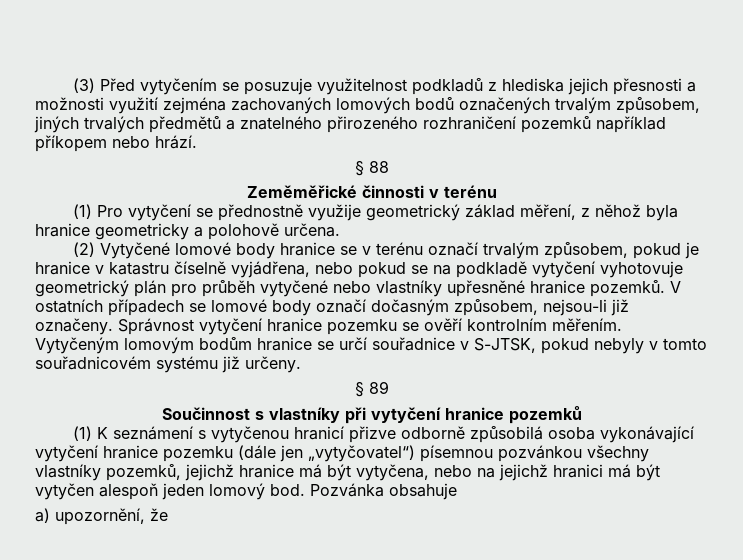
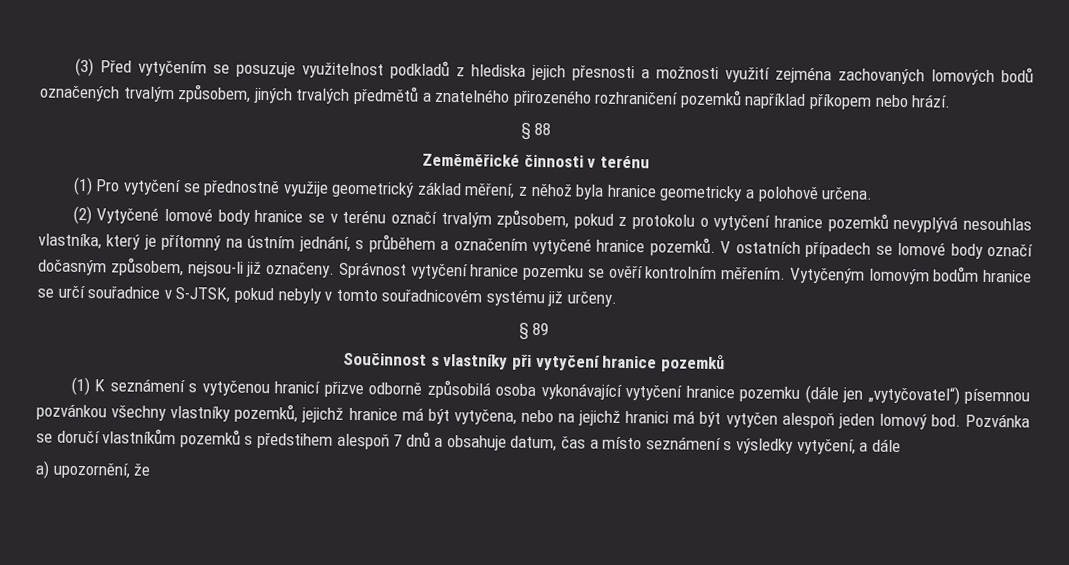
[684,242,699,259] [35,261,683,278] [35,280,525,297] je hranice v katastru číselně vyjádřena, nebo pokud se na podkladě vytyčení vyhotovuje geometrický plán pro průběh vytyčené nebo vlastníky upřesněné -> [618,213,1033,233] [38,233,592,255] z protokolu o vytyčení hranice pozemků nevyplývá nesouhlas vlastníka, který je přítomný na ústním jednání, s průběhem a označením vytyčené
[389,483,457,500] obsahuje -> [36,428,901,455] se doručí vlastníkům pozemků s předstihem alespoň 7 dnů a obsahuje datum, čas a místo seznámení s výsledky vytyčení, a dále

